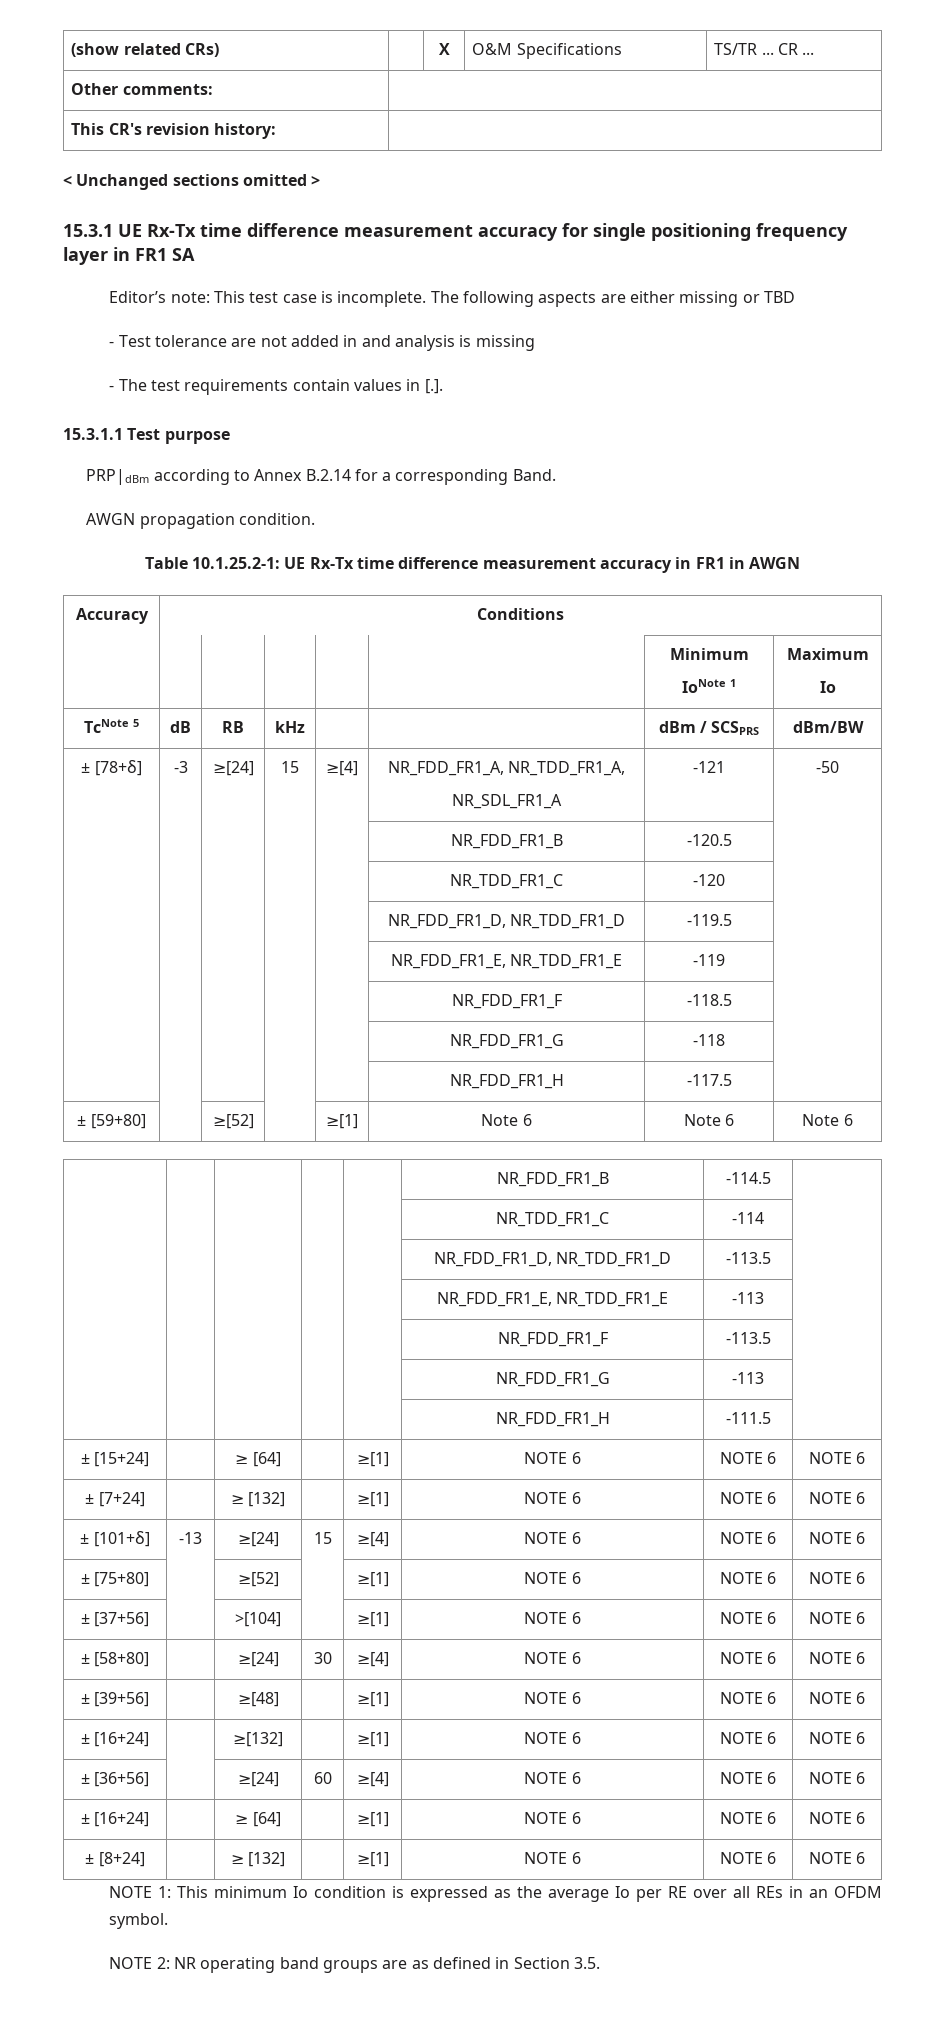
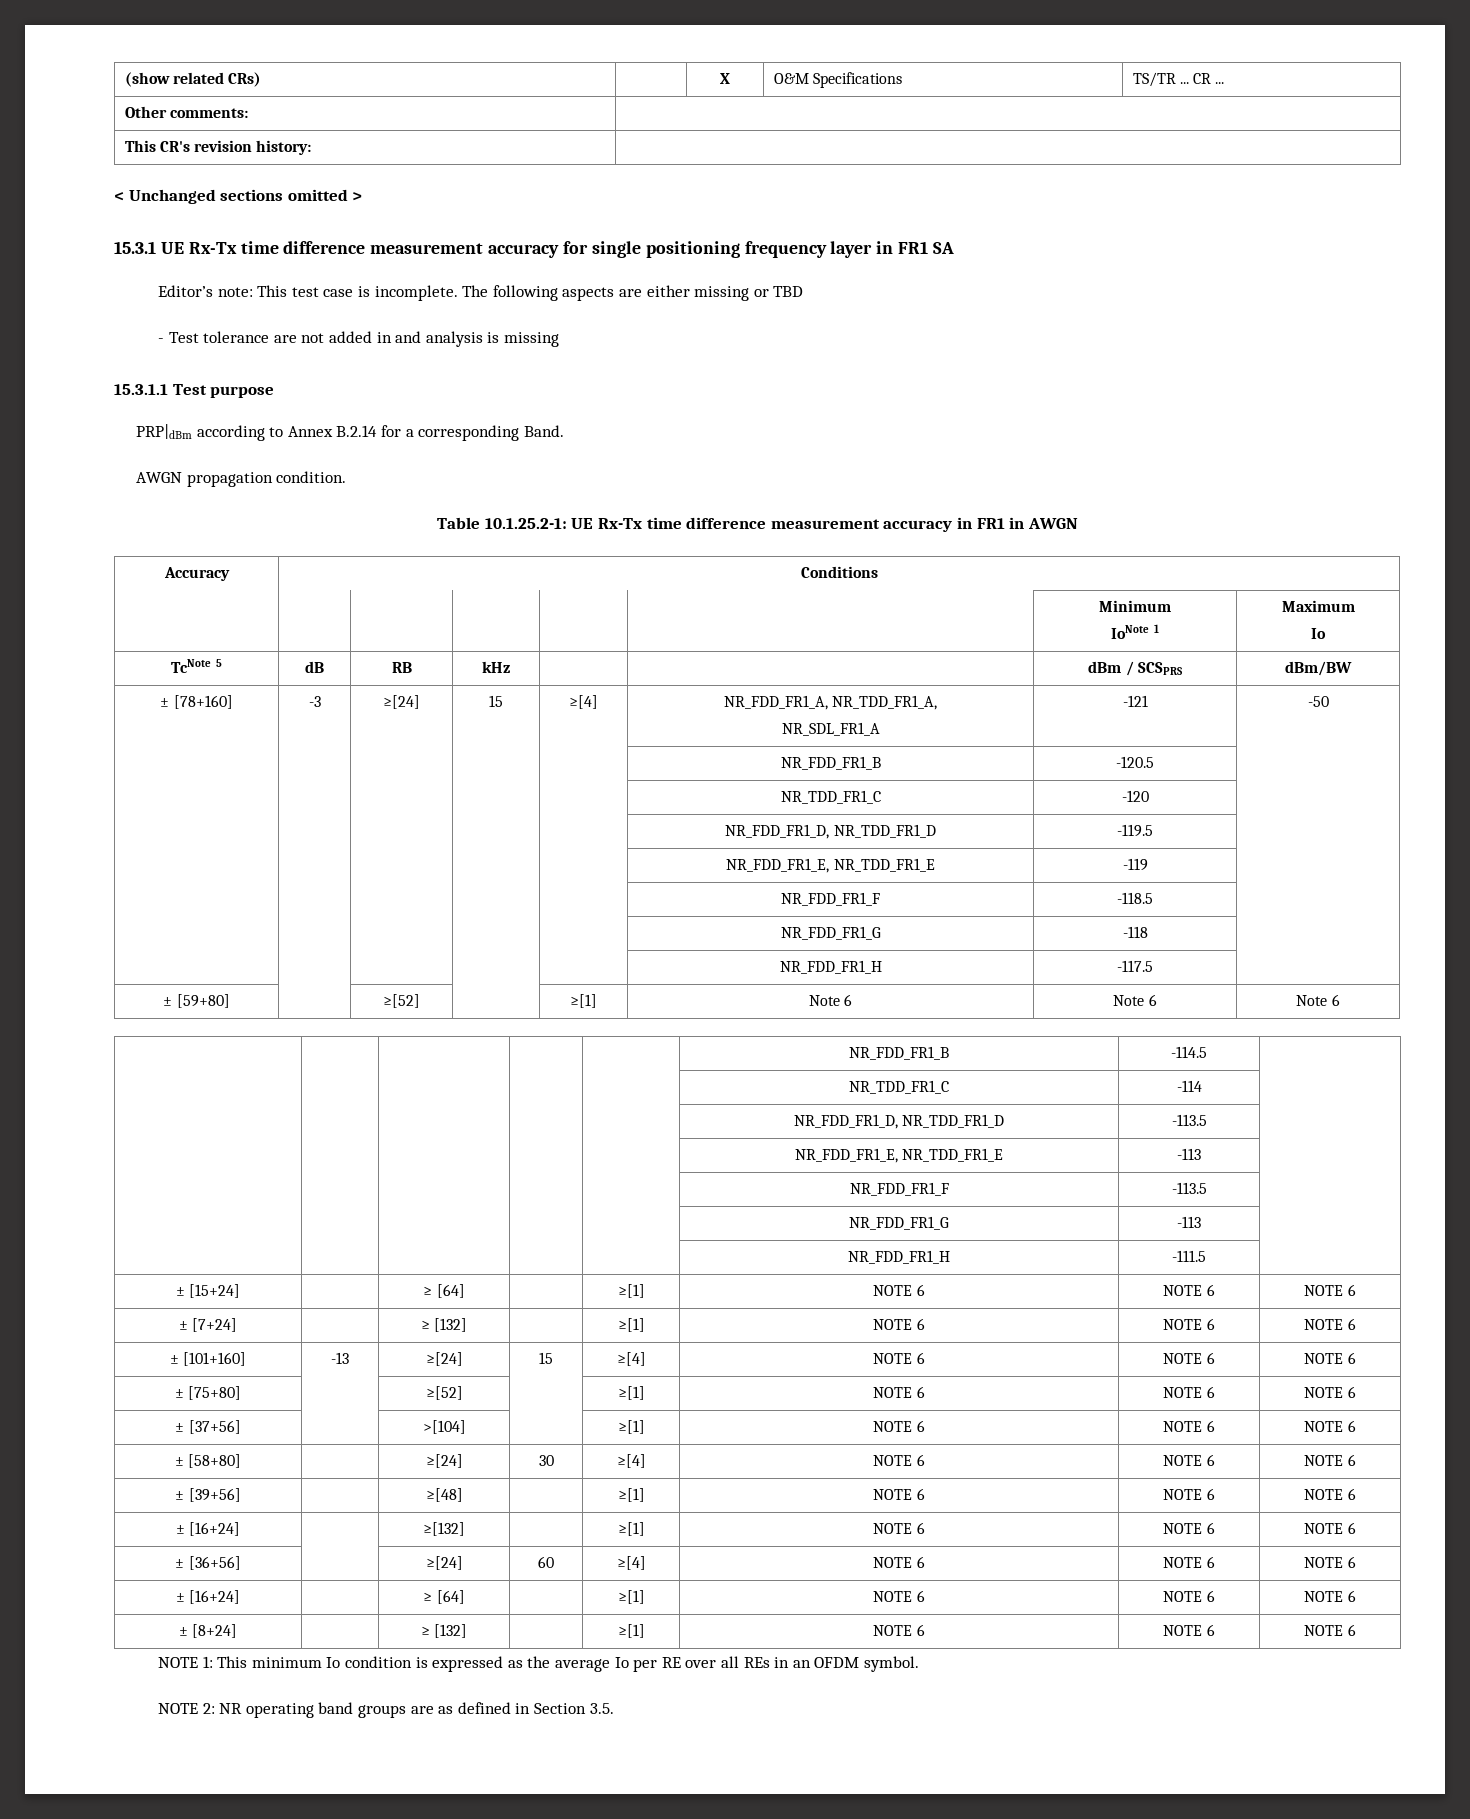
[109,379,443,395] // - The test requirements contain values in [.]. -> (559, 339) none
[94,760,142,776] [78+δ] -> [173,695,233,709] [78+160]
[93,1531,150,1547] [101+δ] -> [183,1352,247,1366] [101+160]

